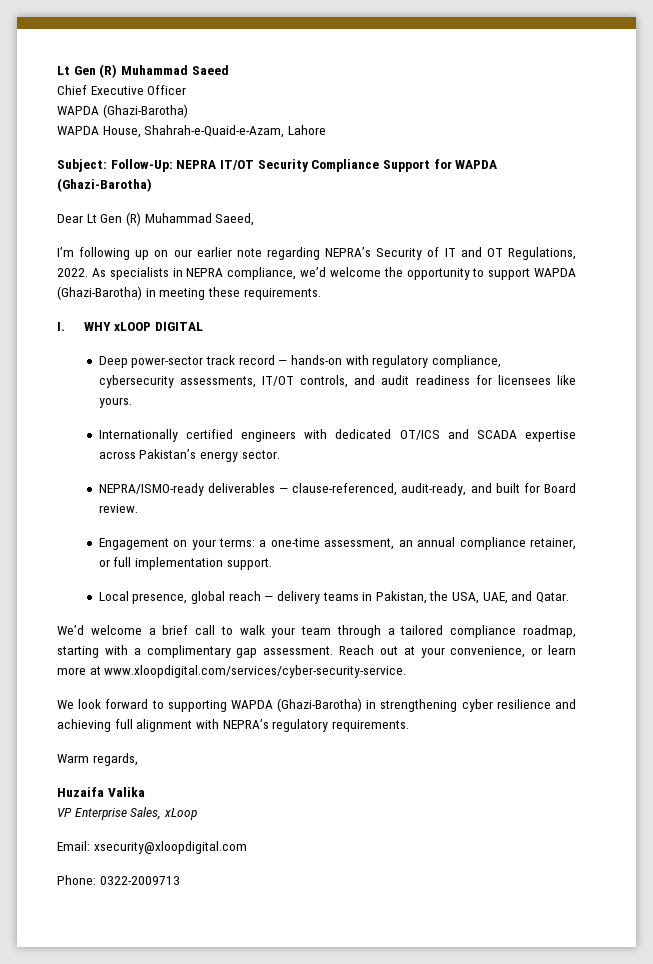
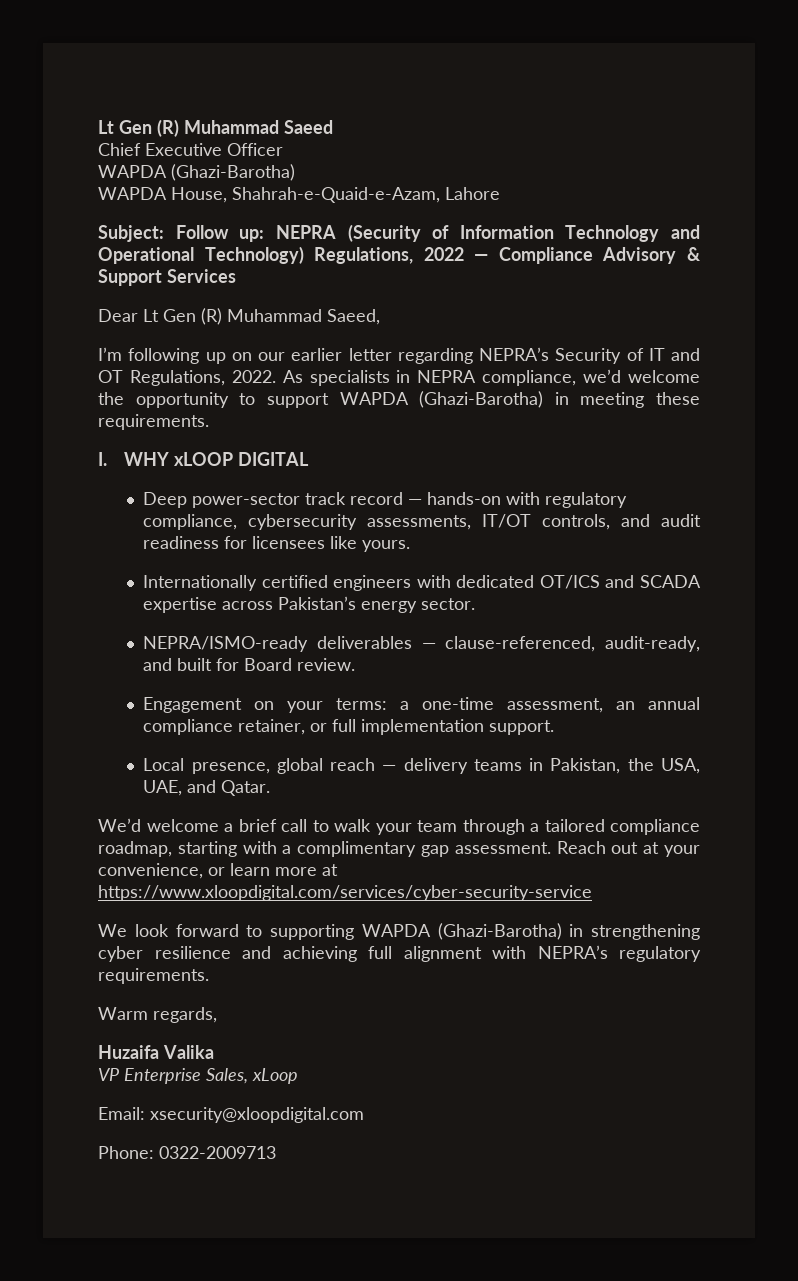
[110,159,498,172] [57,178,152,192] Follow-Up: NEPRA IT/OT Security Compliance Support for WAPDA (Ghazi-Barotha) -> [175,224,700,242] [98,246,700,264] [98,269,236,286] Follow up: NEPRA (Security of Information Technology and Operational Technology) Regulations, 2022 — Compliance Advisory & Support Services
[236,248,262,257] note -> [348,348,392,361] letter
[104,665,407,678] www.xloopdigital.com/services/cyber-security-service. -> [98,885,592,901] https://www.xloopdigital.com/services/cyber-security-service

